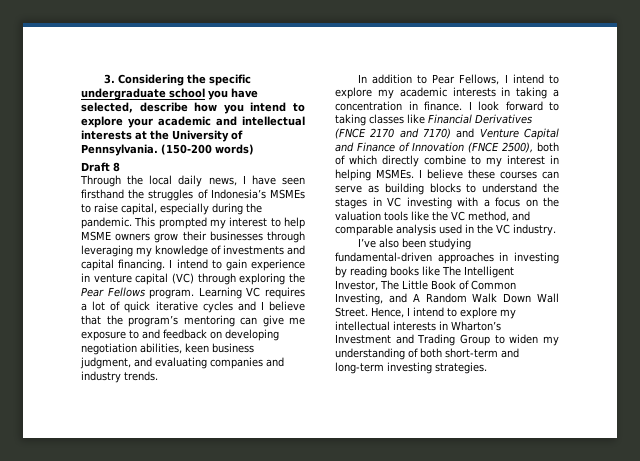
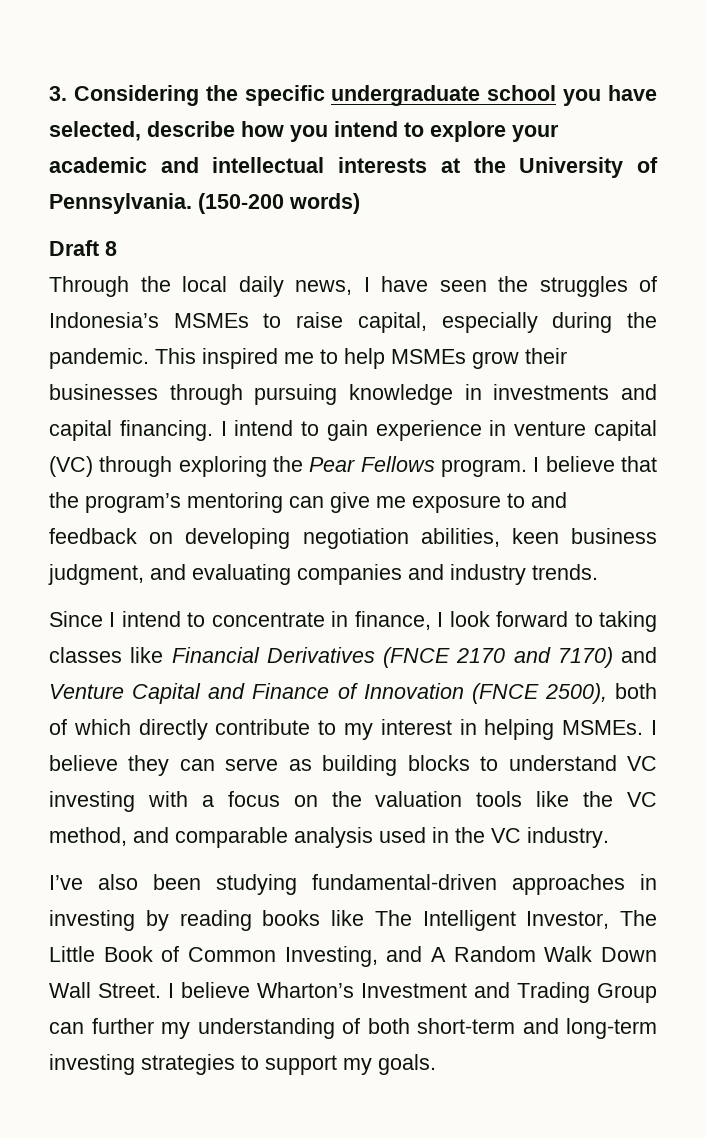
[81,189,124,199] firsthand -> (487, 286) none
[158,217,305,229] [81,231,305,243] [81,245,221,257] prompted my interest to help MSME owners grow their businesses through leveraging my knowledge of -> [202,348,567,369] [49,384,482,405] inspired me to help MSMEs grow their businesses through pursuing knowledge in
[198,287,305,299] [81,301,256,313] Learning VC requires a lot of quick iterative cycles and -> (527, 468) none
[357,74,559,85] [335,87,559,99] [335,101,462,111] In addition to Pear Fellows, I intend to explore my academic interests in taking a concentration in finance. -> [49,611,431,630] Since I intend to concentrate in finance,
[424,155,466,165] combine -> [215,719,311,735] contribute
[468,169,537,179] these courses -> [128,755,170,776] they
[543,183,559,193] [335,197,382,209] the stages in -> (617, 763) none
[371,307,516,319] [335,321,448,331] Hence, I intend to explore my intellectual interests in -> [168,982,250,998] I believe
[494,334,539,344] to widen -> [49,1018,154,1034] can further
[435,362,487,374] strategies. -> [141,1054,436,1075] strategies to support my goals.

